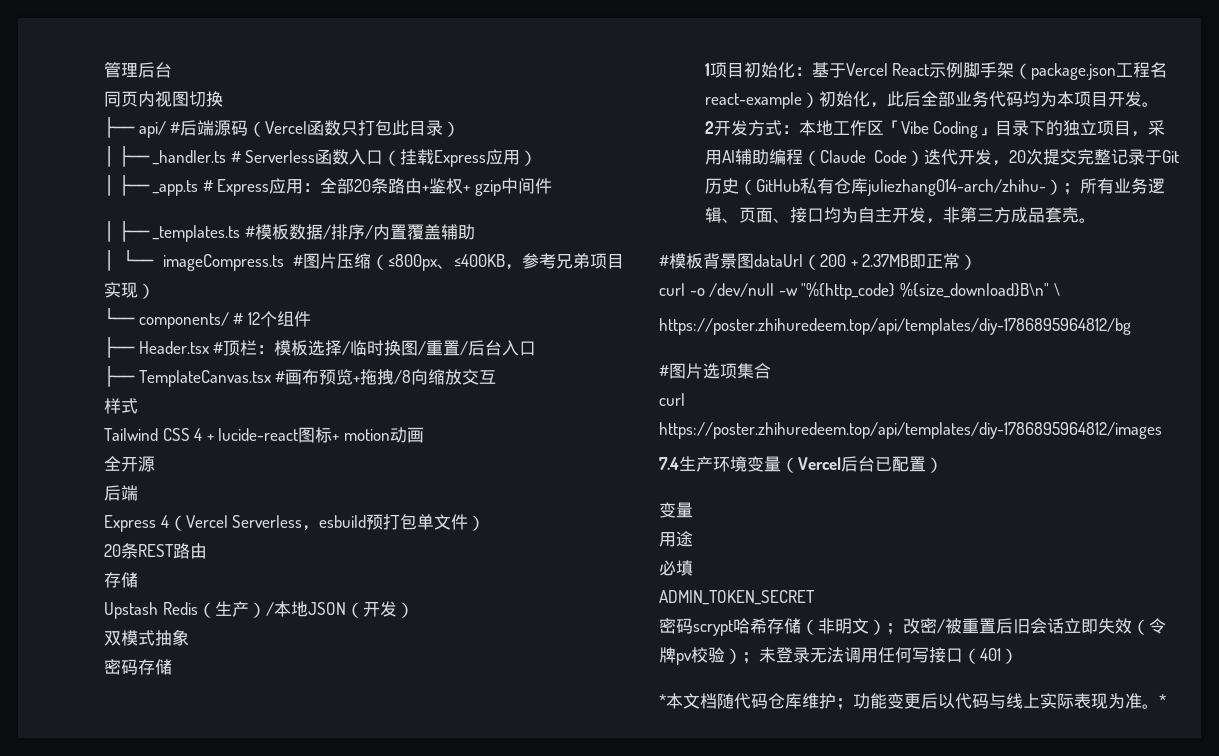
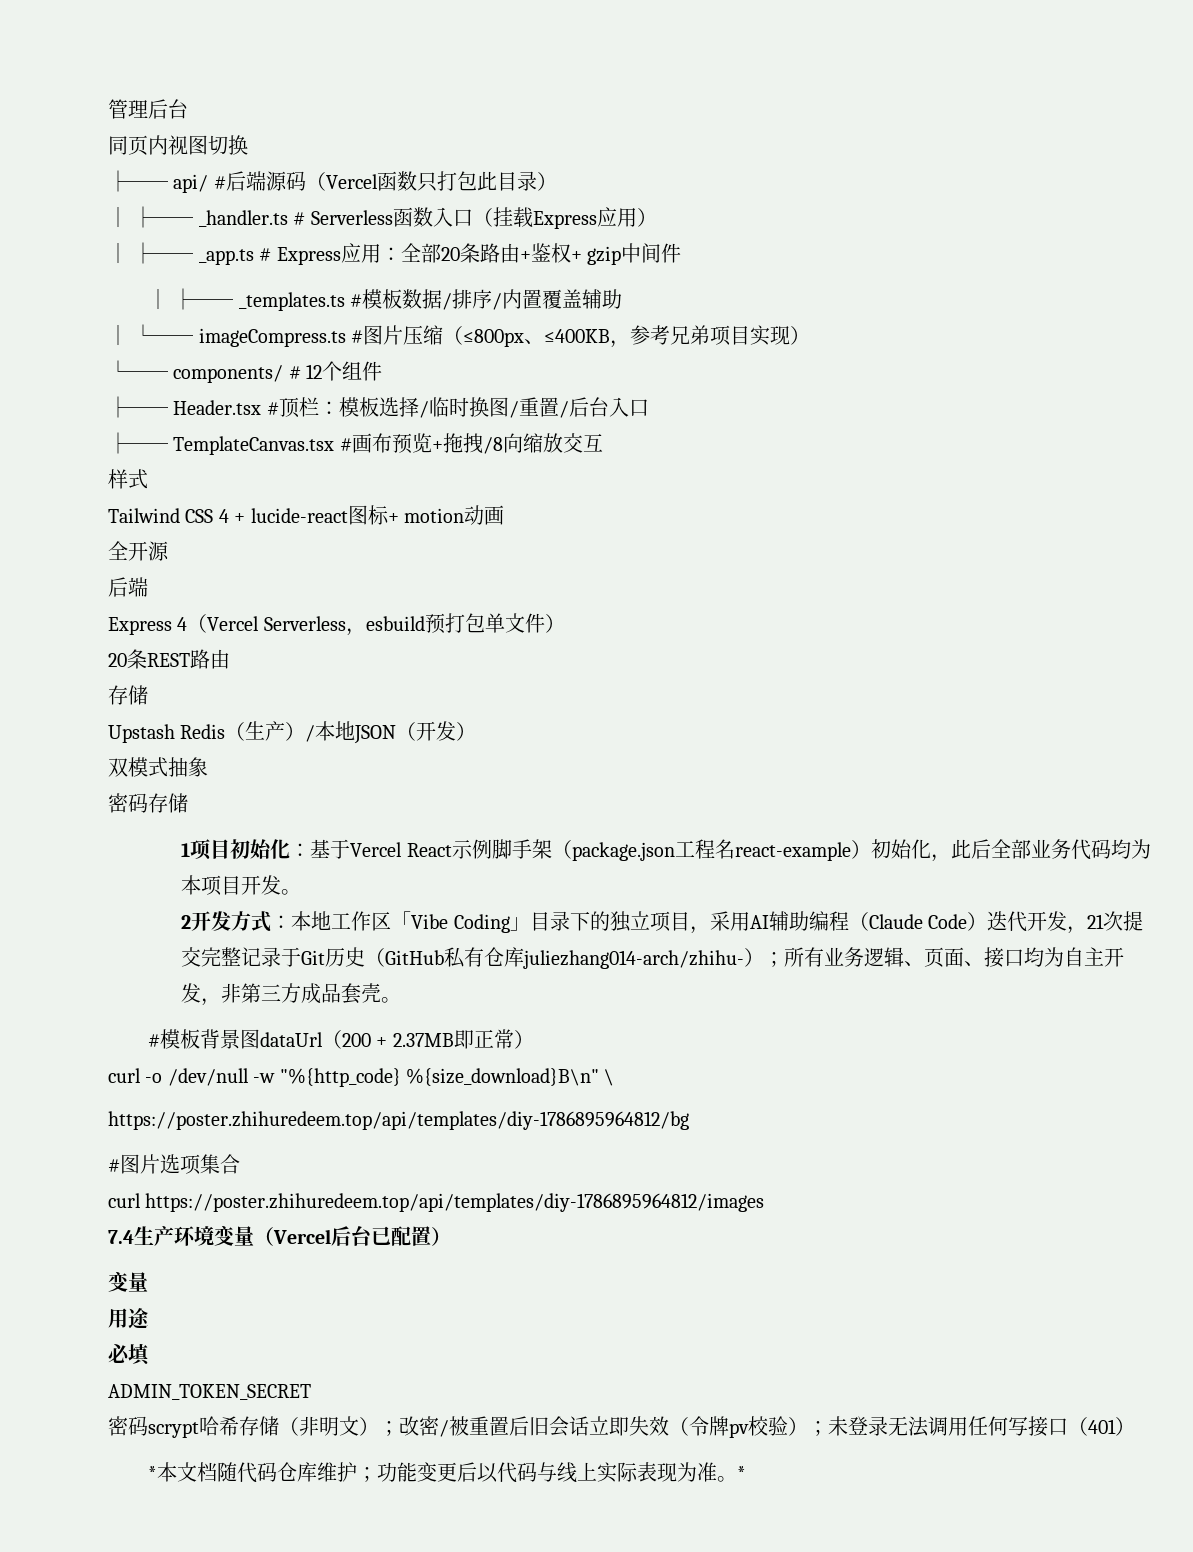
[1009,150,1026,163] 20 -> [1087,914,1105,929] 21

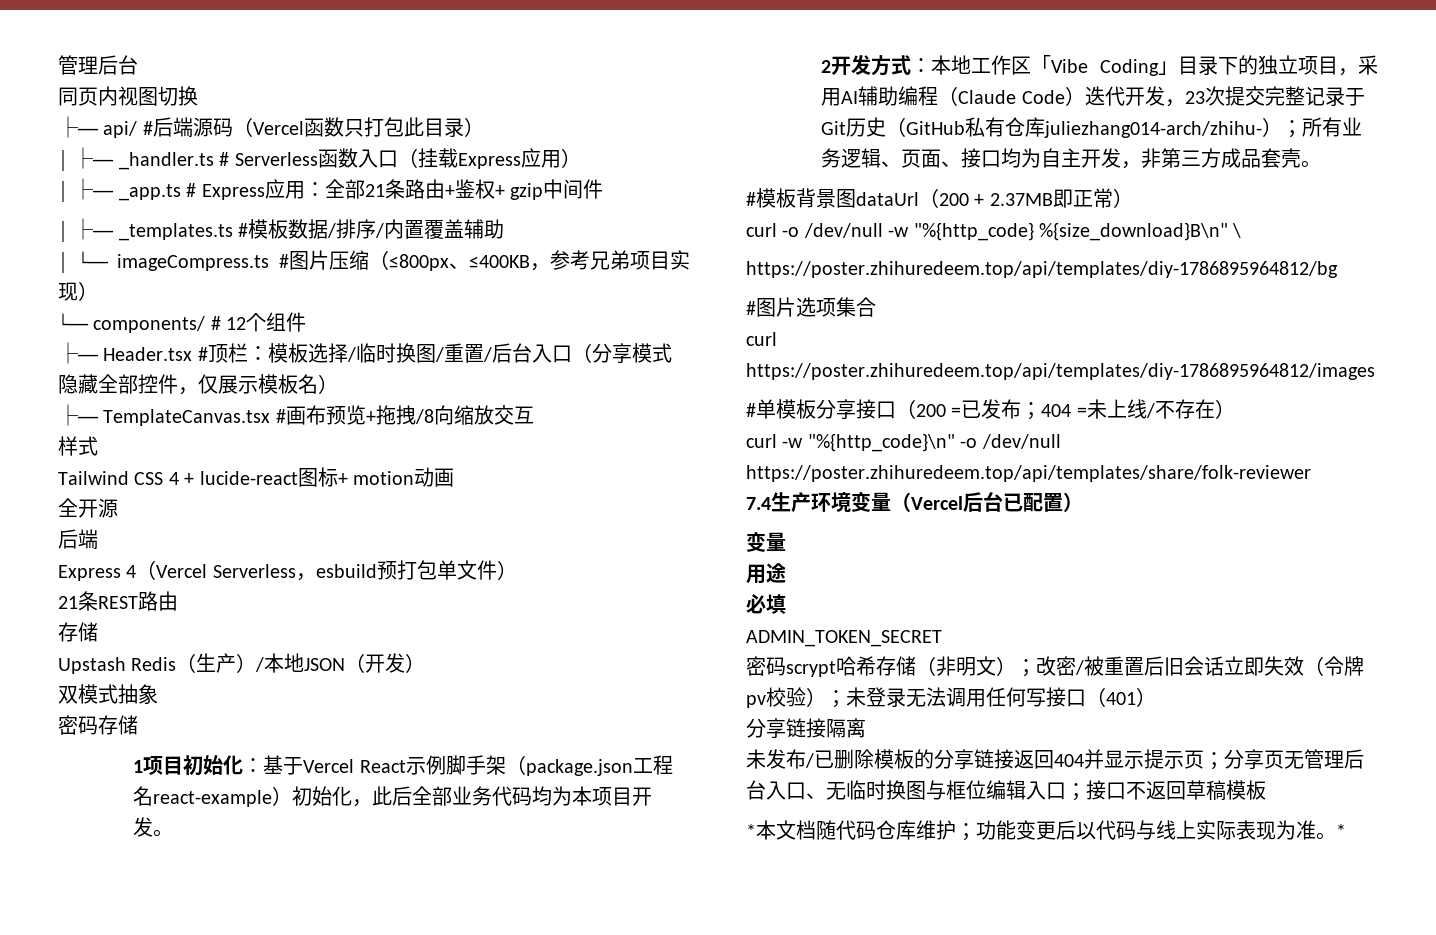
[440,247,460,261] 20 -> [364,184,385,197] 21
(649, 408) none -> [571,343,672,364] [58,374,338,395] （分享模式隐藏全部控件，仅展示模板名）
[108,653,127,667] 20 -> [58,596,78,609] 21
[1087,914,1105,929] 21 -> [1184,91,1205,104] 23
(765, 1202) none -> [746,399,1235,420] [746,433,1061,452] [746,465,1311,482] // #单模板分享接口（200 =已发布；404 =未上线/不存在） // curl -w "%{http_code}\n" -o /dev/null https://poster.zhihuredeem.top/api/templates/share/folk-reviewer
(1135, 1426) none -> [746,718,866,739] [746,749,1364,770] [746,780,1266,801] // 分享链接隔离 // 未发布/已删除模板的分享链接返回404并显示提示页；分享页无管理后台入口、无临时换图与框位编辑入口；接口不返回草稿模板

